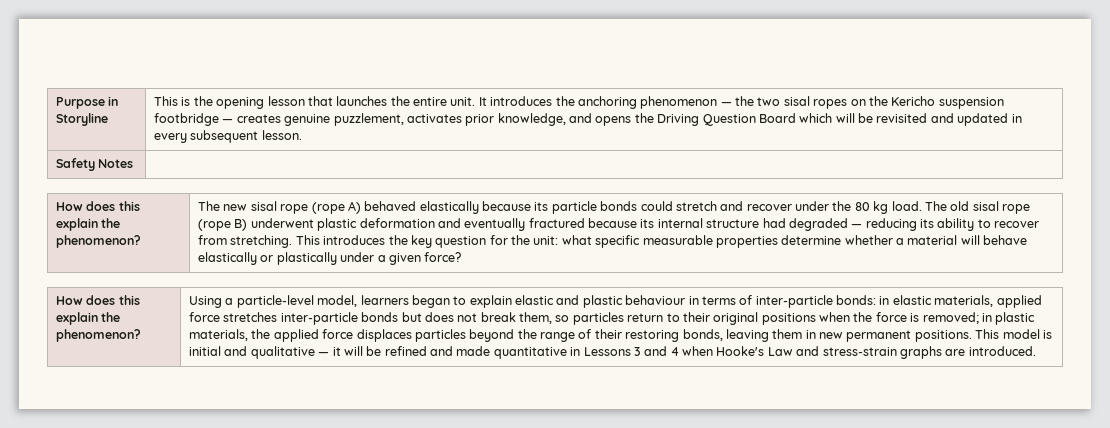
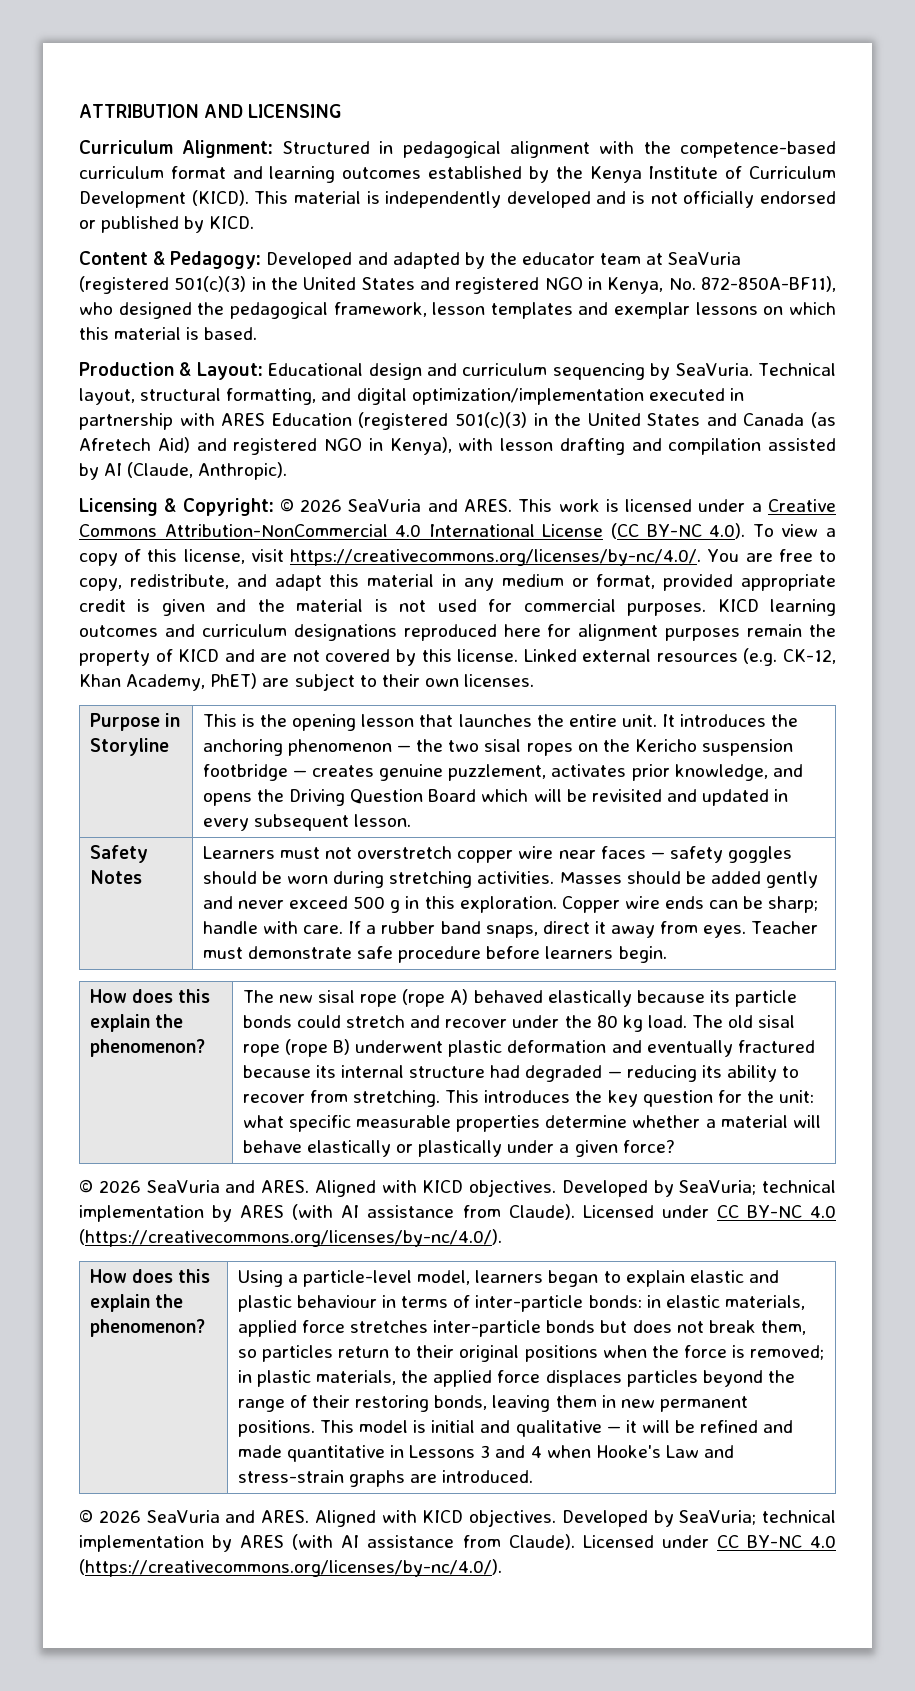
(56, 103) none -> [79,104,343,118] [79,140,836,158] [79,166,837,183] [79,190,836,208] [79,216,255,233] [79,251,742,269] [79,276,837,294] [79,302,836,319] [79,327,258,340] [79,362,837,380] [79,388,744,405] [79,412,836,430] [79,437,836,455] [79,462,288,480] [79,498,837,516] [79,523,836,539] [79,549,837,566] [79,574,836,591] [79,599,836,616] [79,624,836,641] [79,648,836,666] [79,673,535,691] ATTRIBUTION AND LICENSING // Curriculum Alignment: Structured in pedagogical alignment with the competence-based curriculum format and learning outcomes established by the Kenya Institute of Curriculum Development (KICD). This material is independently developed and is not officially endorsed or published by KICD. // Content & Pedagogy: Developed and adapted by the educator team at SeaVuria (registered 501(c)(3) in the United States and registered NGO in Kenya, No. 872-850A-BF11), who designed the pedagogical framework, lesson templates and exemplar lessons on which this material is based. // Production & Layout: Educational design and curriculum sequencing by SeaVuria. Technical layout, structural formatting, and digital optimization/implementation executed in partnership with ARES Education (registered 501(c)(3) in the United States and Canada (as Afretech Aid) and registered NGO in Kenya), with lesson drafting and compilation assisted by AI (Claude, Anthropic). // Licensing & Copyright: © 2026 SeaVuria and ARES. This work is licensed under a Creative Commons Attribution-NonCommercial 4.0 International License (CC BY-NC 4.0). To view a copy of this license, visit https://creativecommons.org/licenses/by-nc/4.0/. You are free to copy, redistribute, and adapt this material in any medium or format, provided appropriate credit is given and the material is not used for commercial purposes. KICD learning outcomes and curriculum designations reproduced here for alignment purposes remain the property of KICD and are not covered by this license. Linked external resources (e.g. CK-12, Khan Academy, PhET) are subject to their own licenses. //
(134, 163) none -> [202,846,793,863] [202,871,819,888] [202,896,819,913] [202,921,819,938] [202,946,667,963] Learners must not overstretch copper wire near faces — safety goggles should be worn during stretching activities. Masses should be added gently and never exceed 500 g in this exploration. Copper wire ends can be sharp; handle with care. If a rubber band snaps, direct it away from eyes. Teacher must demonstrate safe procedure before learners begin.
(462, 257) none -> [79,1179,836,1197] [79,1204,836,1222] [79,1229,502,1247] // © 2026 SeaVuria and ARES. Aligned with KICD objectives. Developed by SeaVuria; technical implementation by ARES (with AI assistance from Claude). Licensed under CC BY-NC 4.0 (https://creativecommons.org/licenses/by-nc/4.0/).
(1036, 351) none -> [79,1509,836,1527] [79,1534,836,1552] [79,1559,502,1577] // © 2026 SeaVuria and ARES. Aligned with KICD objectives. Developed by SeaVuria; technical implementation by ARES (with AI assistance from Claude). Licensed under CC BY-NC 4.0 (https://creativecommons.org/licenses/by-nc/4.0/).

